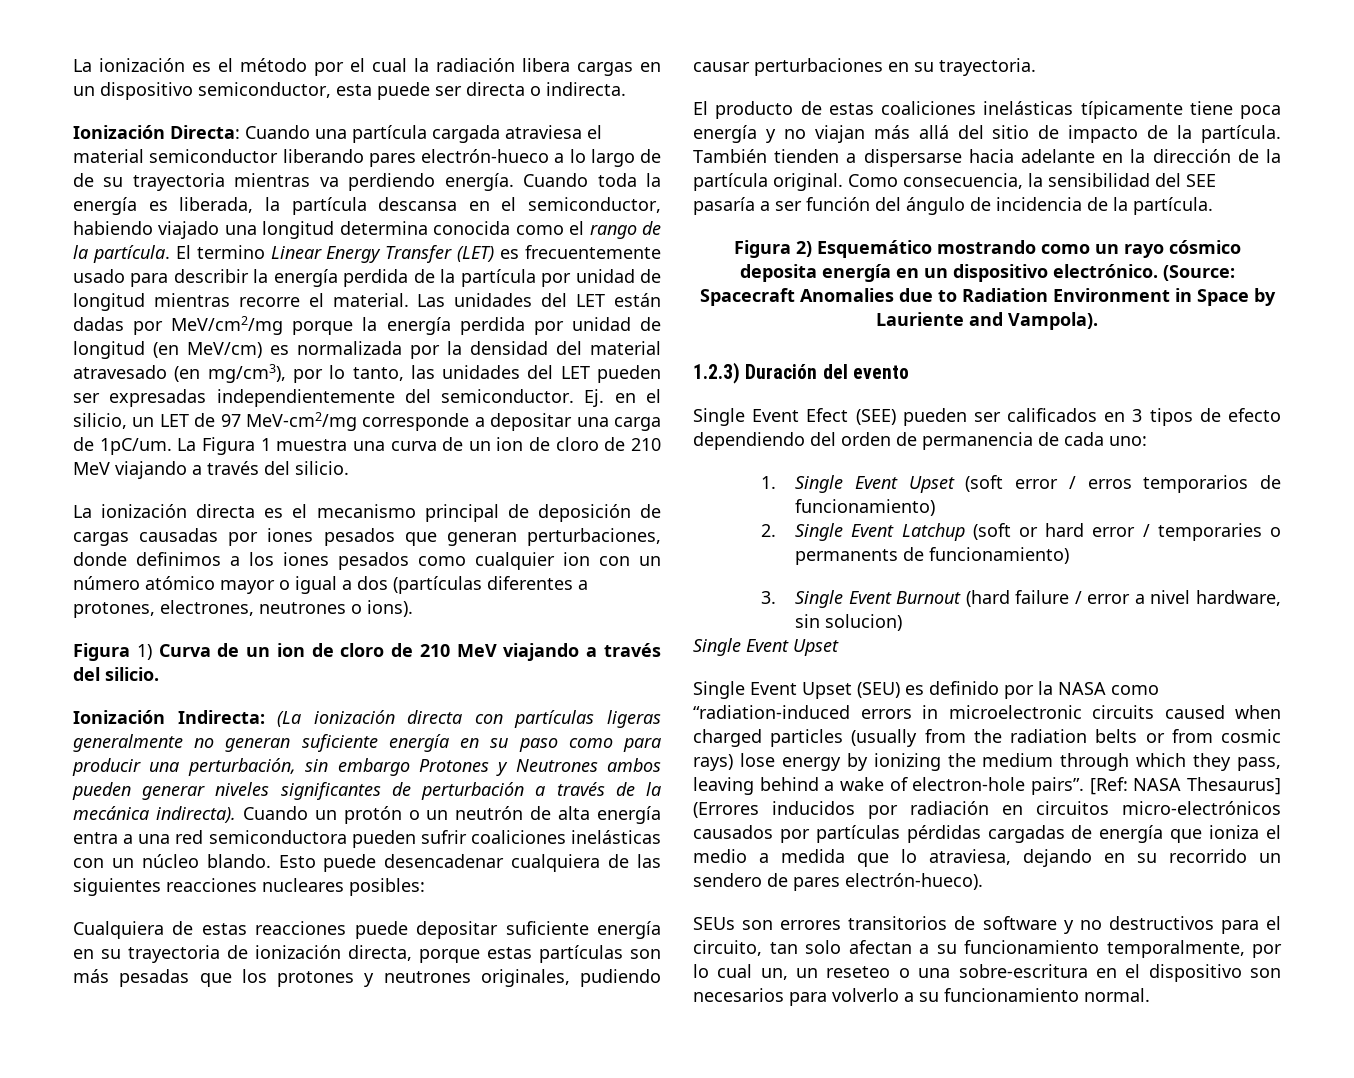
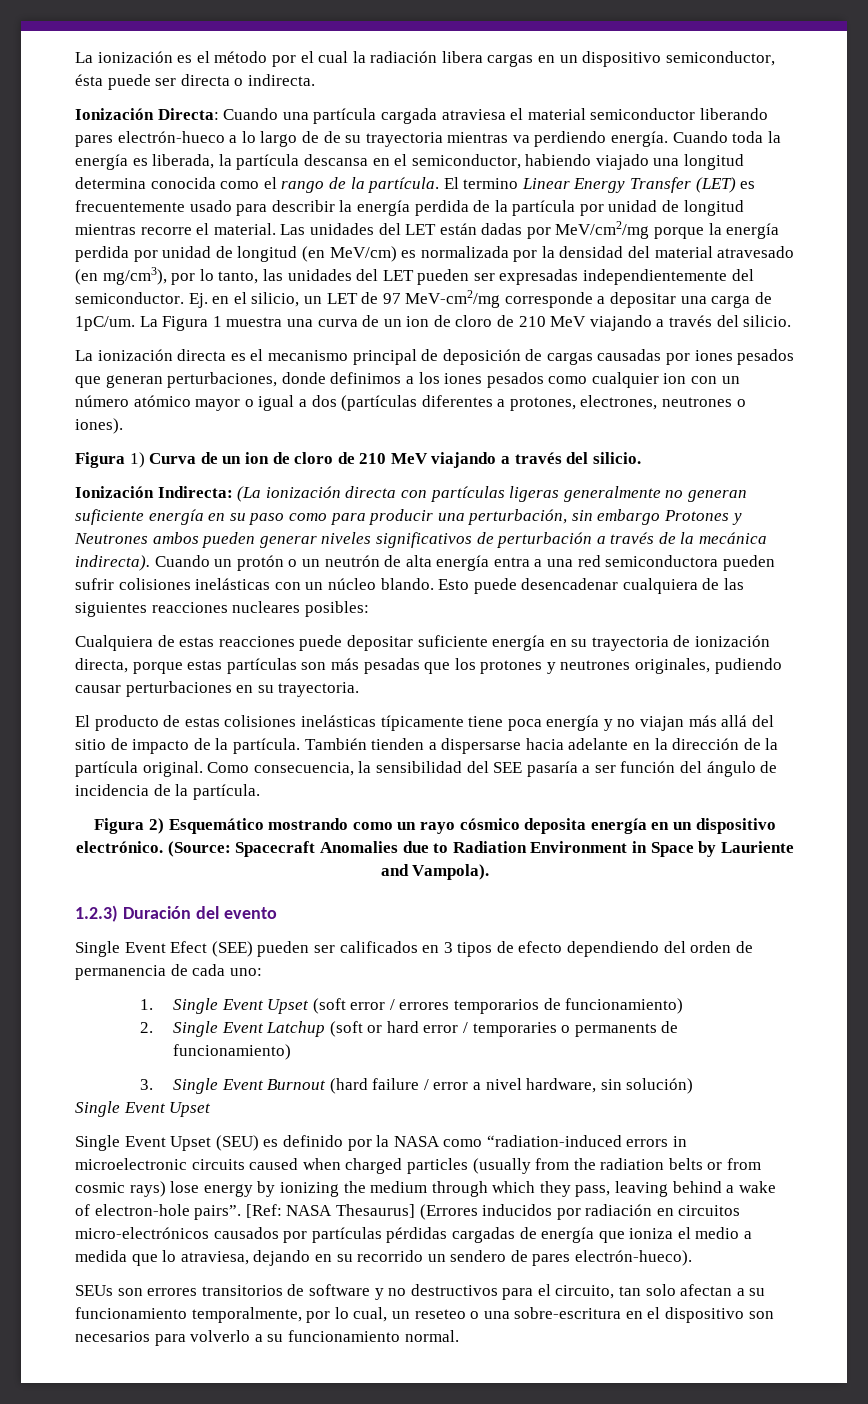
[336,84,372,96] esta -> [75,74,103,86] ésta
[367,600,413,617] ions). -> [75,418,123,434] iones).
[280,782,381,800] significantes -> [375,532,472,548] significativos
[470,830,566,844] coaliciones -> [118,578,191,590] colisiones
[881,101,976,115] coaliciones -> [224,715,297,727] colisiones
[1087,479,1132,489] erros -> [399,1002,450,1010] errores
[825,614,903,631] solucion) -> [626,1078,694,1094] solución)
[717,964,788,980] cual un, -> [353,1307,388,1322] cual,

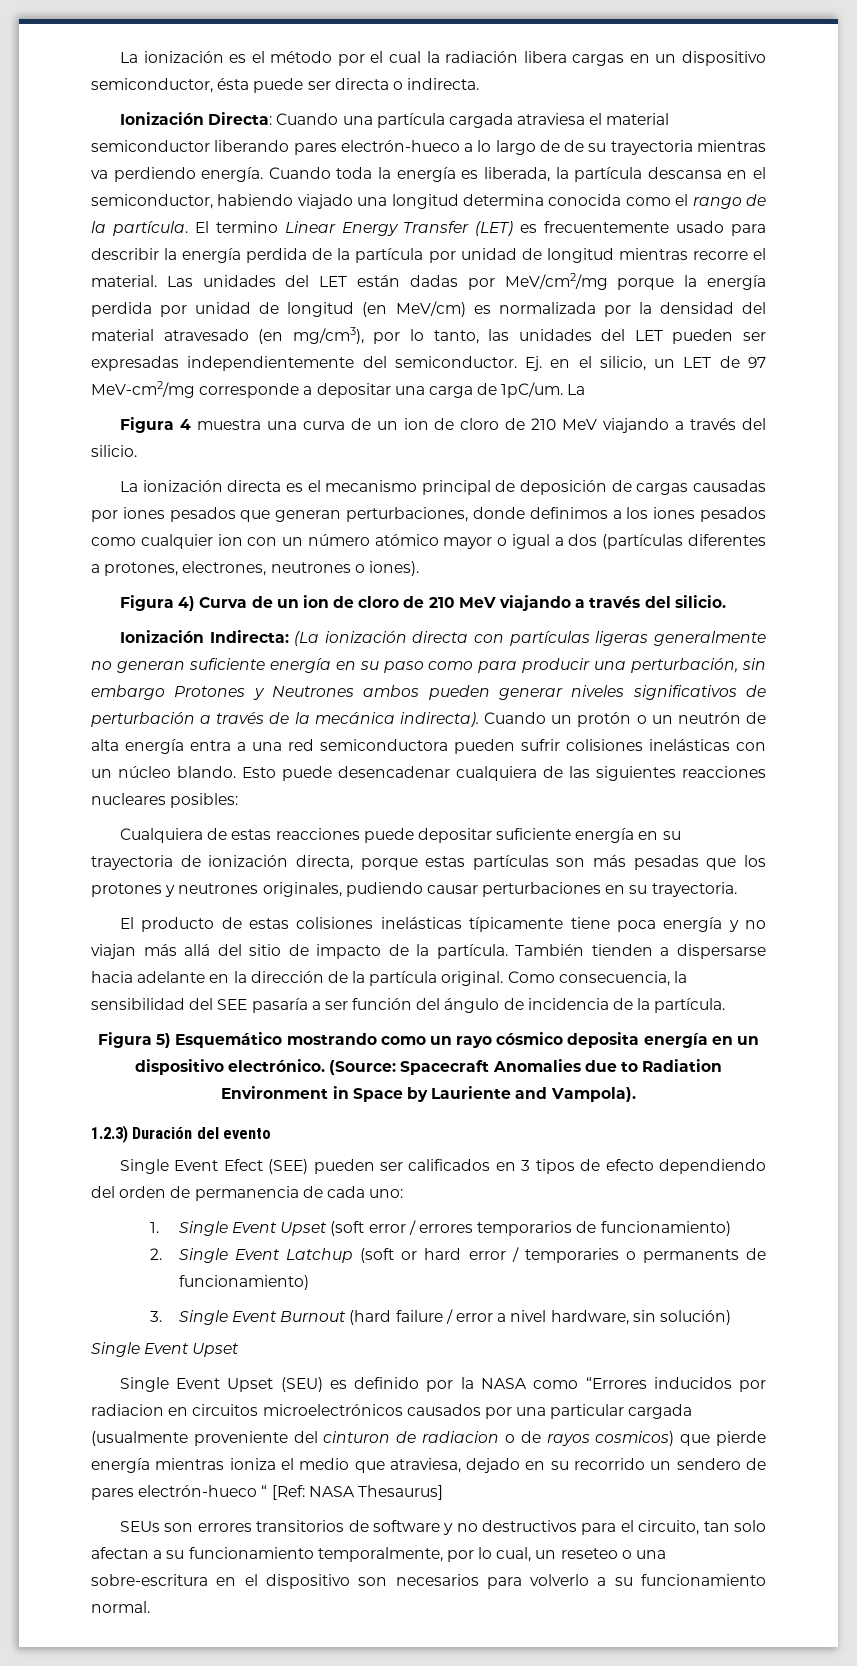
[162,316,222,331] Figura 1 -> [119,417,191,433] // Figura 4
[129,452,145,468] 1) -> [178,596,196,611] 4)
[149,818,165,834] 2) -> [156,1033,172,1048] 5)
[486,1135,688,1147] [75,1158,762,1174] [75,1181,776,1197] [75,1204,478,1220] “radiation-induced errors in microelectronic circuits caused when charged particles (usually from the radiation belts or from cosmic rays) lose energy by ionizing the medium through which they pass, leaving behind a wake of electron-hole pairs”. [Ref: NASA Thesaurus] (Errores -> [585,1377,647,1389] “Errores
[585,1204,653,1216] radiación -> [91,1404,164,1416] radiacion
[75,1227,209,1239] micro-electrónicos -> [262,1404,403,1416] microelectrónicos
[311,1227,753,1243] [75,1250,311,1266] partículas pérdidas cargadas de energía que ioniza el medio a medida que lo atraviesa, dejando -> [516,1404,693,1419] [91,1431,766,1446] [91,1458,521,1473] una particular cargada (usualmente proveniente del cinturon de radiacion o de rayos cosmicos) que pierde energía mientras ioniza el medio que atraviesa, dejado
[575,1250,693,1266] electrón-hueco). -> [138,1485,443,1500] electrón-hueco “ [Ref: NASA Thesaurus]

